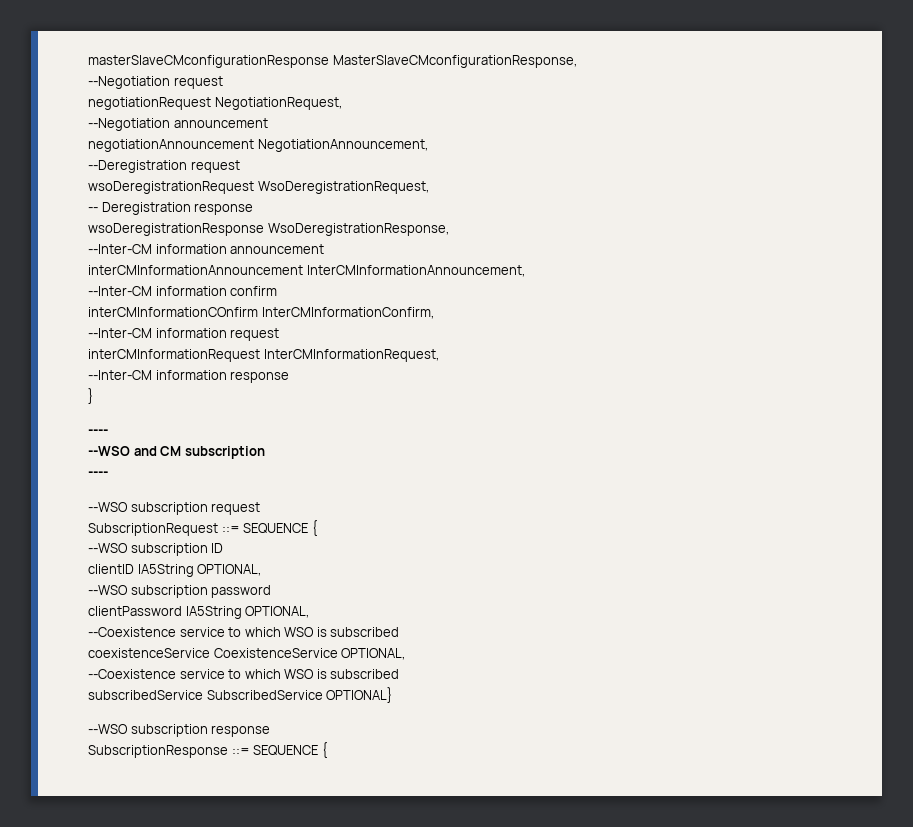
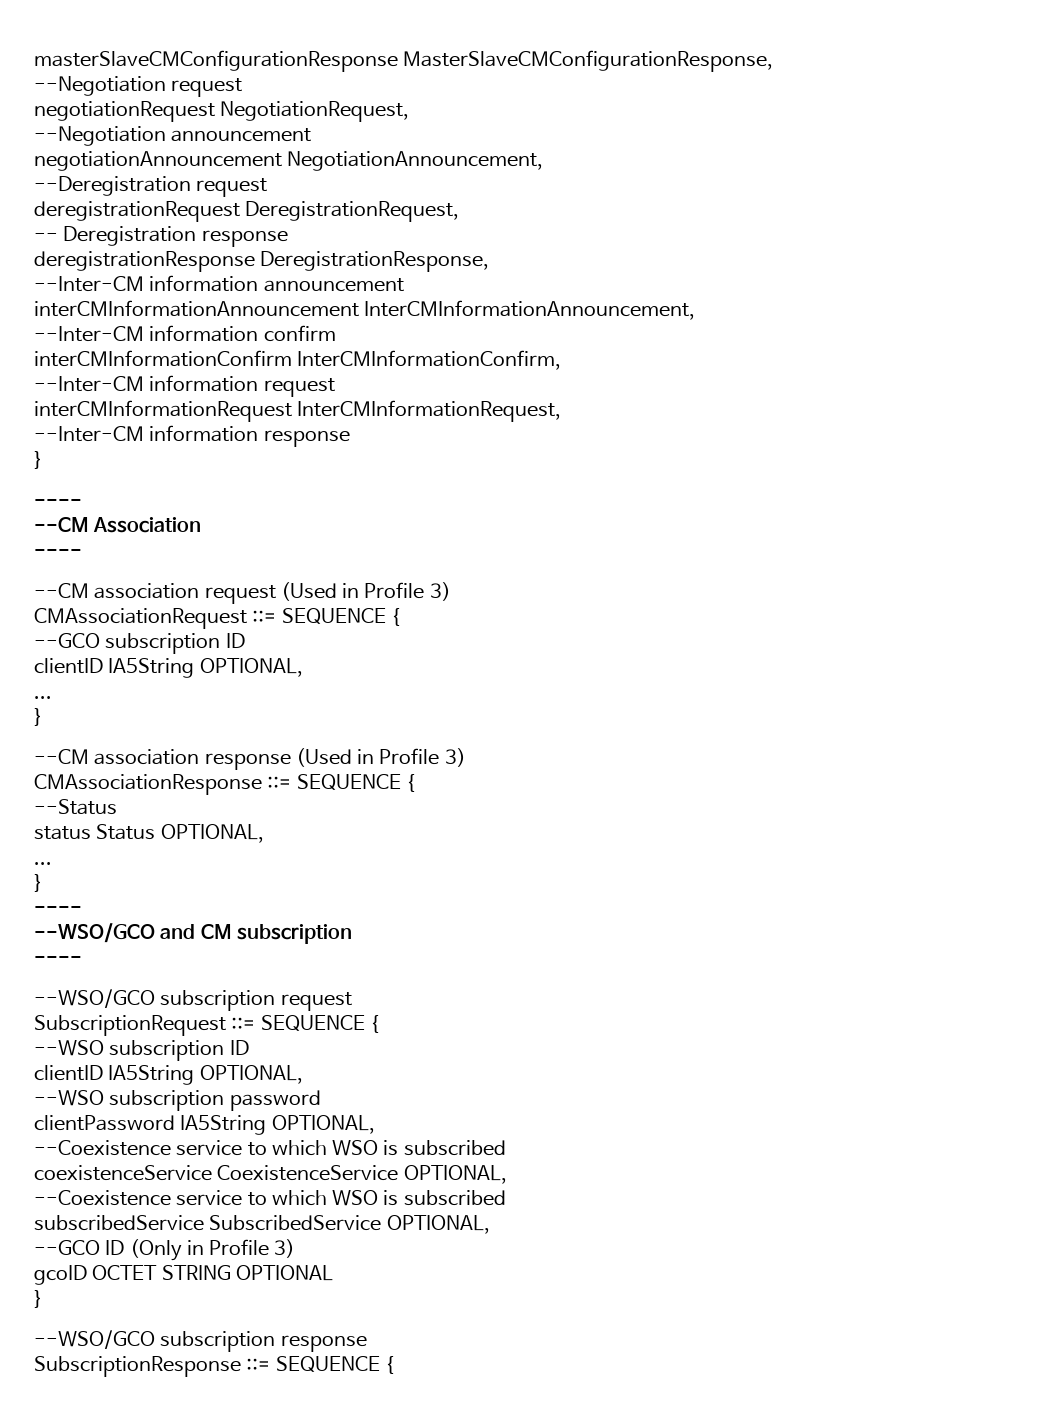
[88,55,577,68] masterSlaveCMconfigurationResponse MasterSlaveCMconfigurationResponse, -> [34,50,774,72] masterSlaveCMConfigurationResponse MasterSlaveCMConfigurationResponse,
[88,181,429,194] wsoDeregistrationRequest WsoDeregistrationRequest, -> [34,201,460,222] deregistrationRequest DeregistrationRequest,
[88,223,449,236] wsoDeregistrationResponse WsoDeregistrationResponse, -> [34,251,490,272] deregistrationResponse DeregistrationResponse,
[88,307,258,317] interCMInformationCOnfirm -> [34,350,292,367] interCMInformationConfirm
[88,446,130,456] --WSO -> [34,517,202,533] [34,549,82,557] [34,582,451,604] [34,608,400,629] [34,633,245,654] [34,658,303,678] [34,696,52,699] [34,708,43,726] [34,748,466,770] [34,774,415,795] [34,799,117,815] [34,824,264,843] [34,862,52,865] [34,874,43,892] [34,906,82,914] [34,923,155,943] --CM Association // ---- // --CM association request (Used in Profile 3) // CMAssociationRequest ::= SEQUENCE { // --GCO subscription ID // clientID IA5String OPTIONAL, // ... // } // --CM association response (Used in Profile 3) // CMAssociationResponse ::= SEQUENCE { // --Status // status Status OPTIONAL, // ... // } // ---- // --WSO/GCO
[88,502,128,512] --WSO -> [34,989,155,1008] --WSO/GCO
[326,687,393,703] [88,724,128,734] OPTIONAL} // --WSO -> [386,1215,490,1234] [34,1239,296,1261] [34,1265,333,1285] [34,1290,43,1308] [34,1330,155,1349] OPTIONAL, // --GCO ID (Only in Profile 3) // gcoID OCTET STRING OPTIONAL // } // --WSO/GCO

